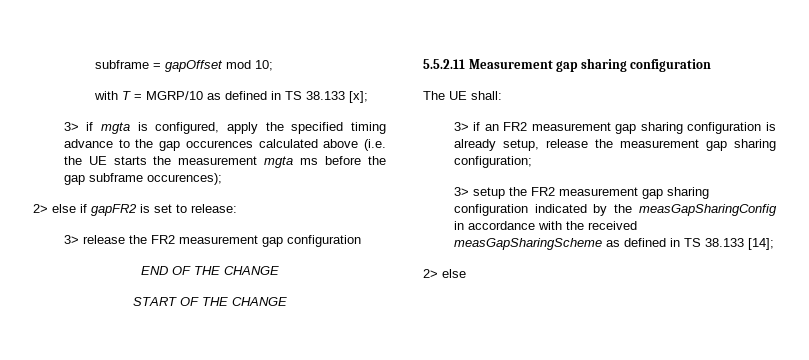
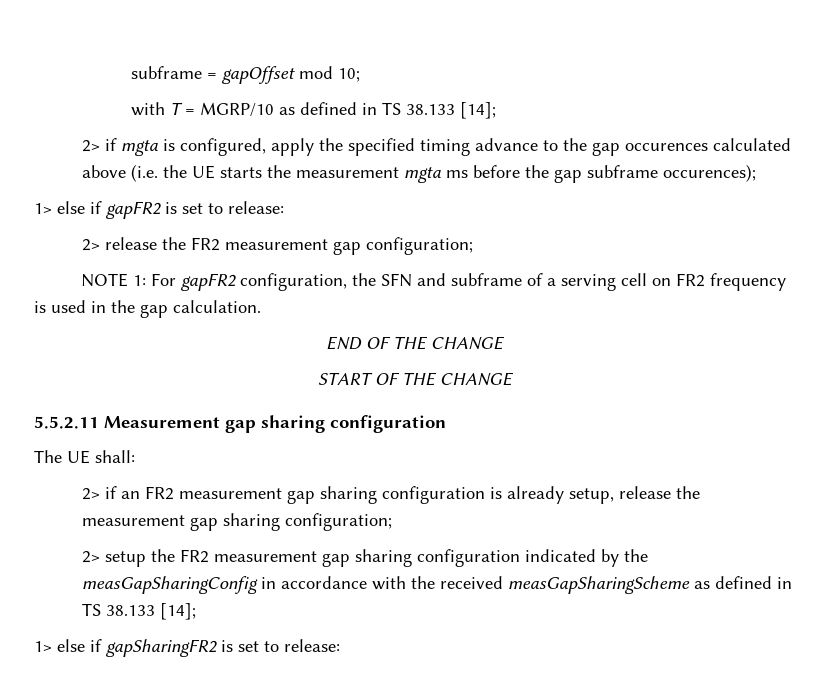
[348,91,368,103] [63,122,79,131] [x]; // 3> -> [459,102,496,119] [82,140,101,152] [14]; // 2>
[33,204,48,213] 2> -> [34,203,52,214] 1>
[63,235,79,244] 3> -> [82,239,101,251] 2>
[286,235,361,247] configuration -> [366,237,474,255] [81,273,787,291] [34,300,261,318] configuration; // NOTE 1: For gapFR2 configuration, the SFN and subframe of a serving cell on FR2 frequency is used in the gap calculation.
[453,122,469,131] 3> -> [82,488,101,500] 2>
[453,187,469,196] 3> -> [82,551,101,563] 2>
[423,269,466,278] 2> else -> [34,639,340,657] 1> else if gapSharingFR2 is set to release:

